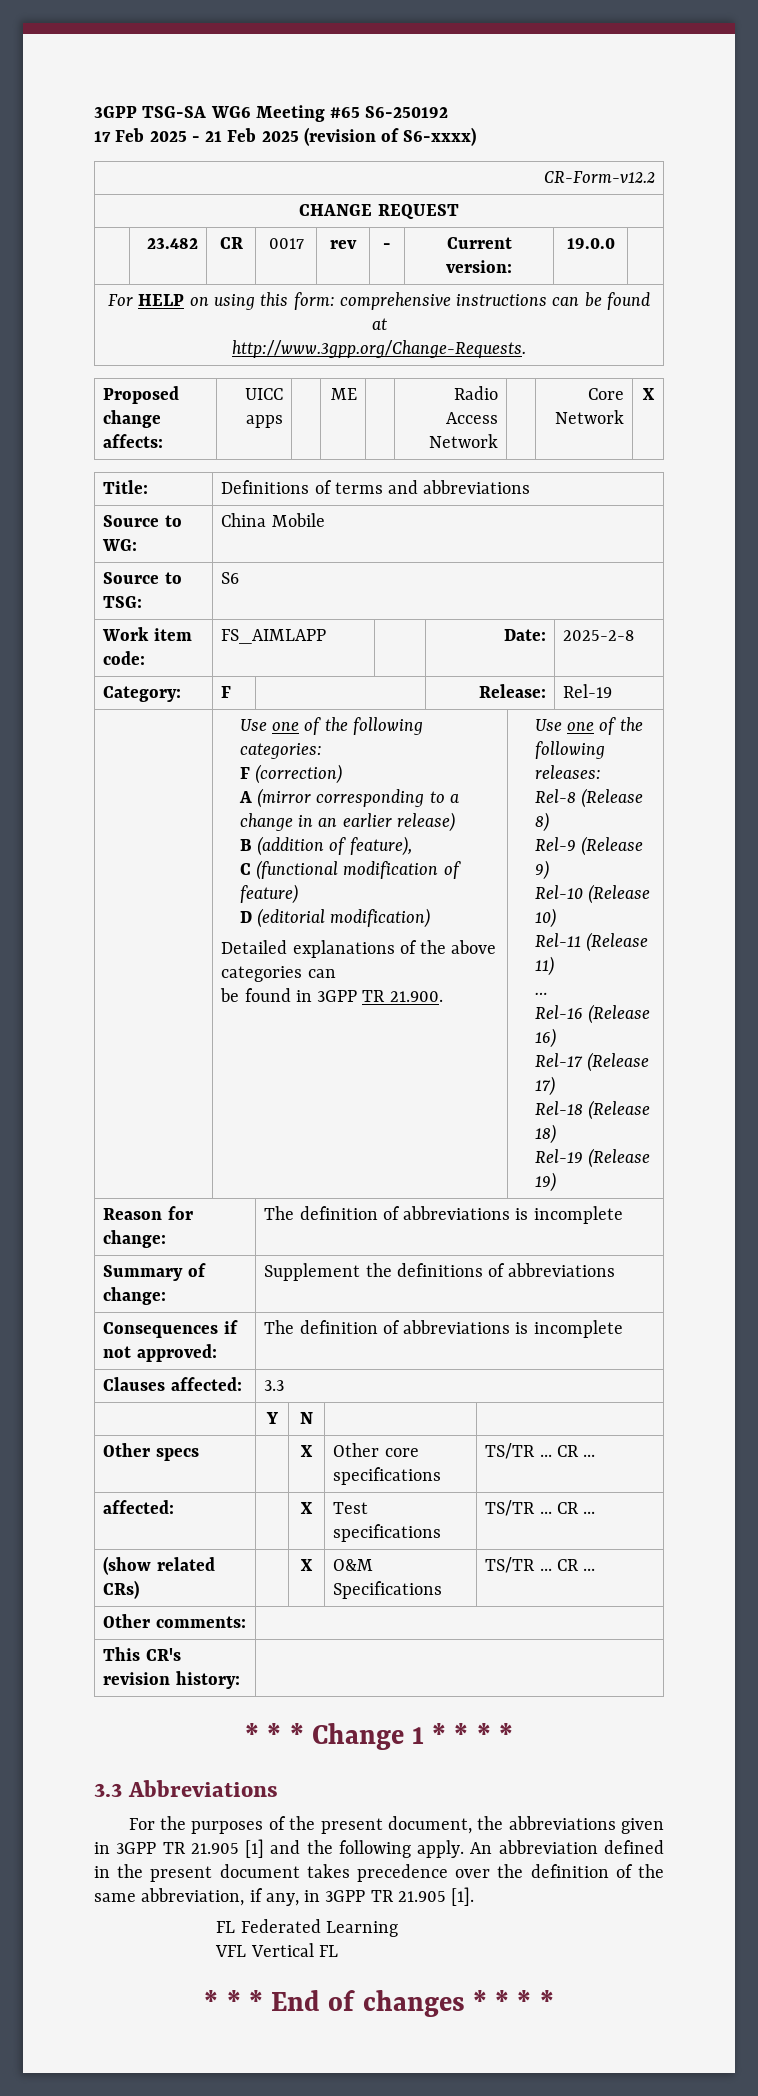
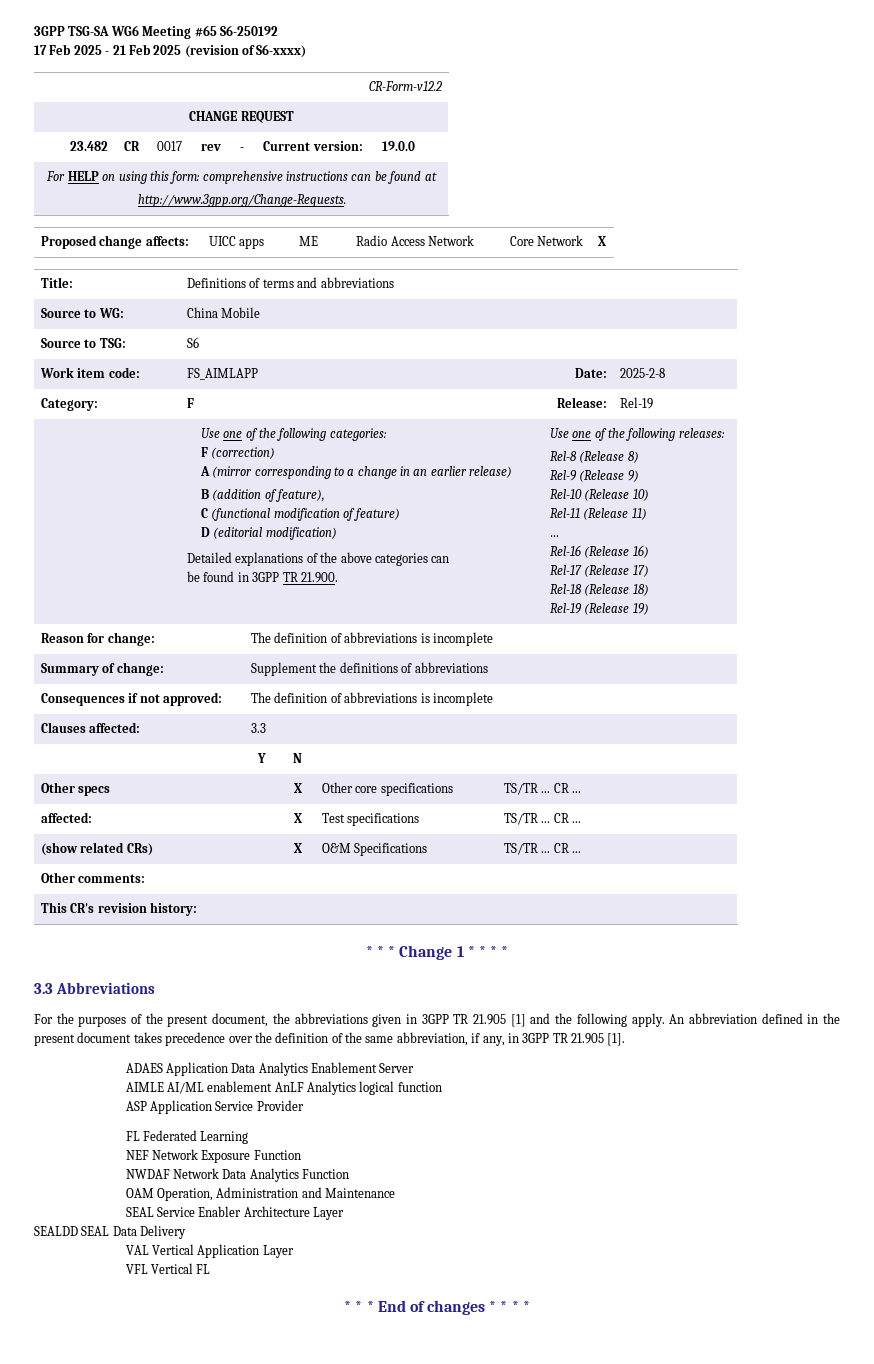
[216,1919,398,1937] FL Federated Learning -> [125,1062,415,1076] [125,1081,442,1095] [125,1100,304,1114] [125,1130,249,1144] [125,1149,301,1163] [125,1168,350,1182] [125,1187,396,1201] [125,1206,345,1220] [34,1225,187,1239] [125,1244,294,1258] ADAES Application Data Analytics Enablement Server // AIMLE AI/ML enablement AnLF Analytics logical function // ASP Application Service Provider // FL Federated Learning // NEF Network Exposure Function // NWDAF Network Data Analytics Function // OAM Operation, Administration and Maintenance // SEAL Service Enabler Architecture Layer // SEALDD SEAL Data Delivery // VAL Vertical Application Layer

